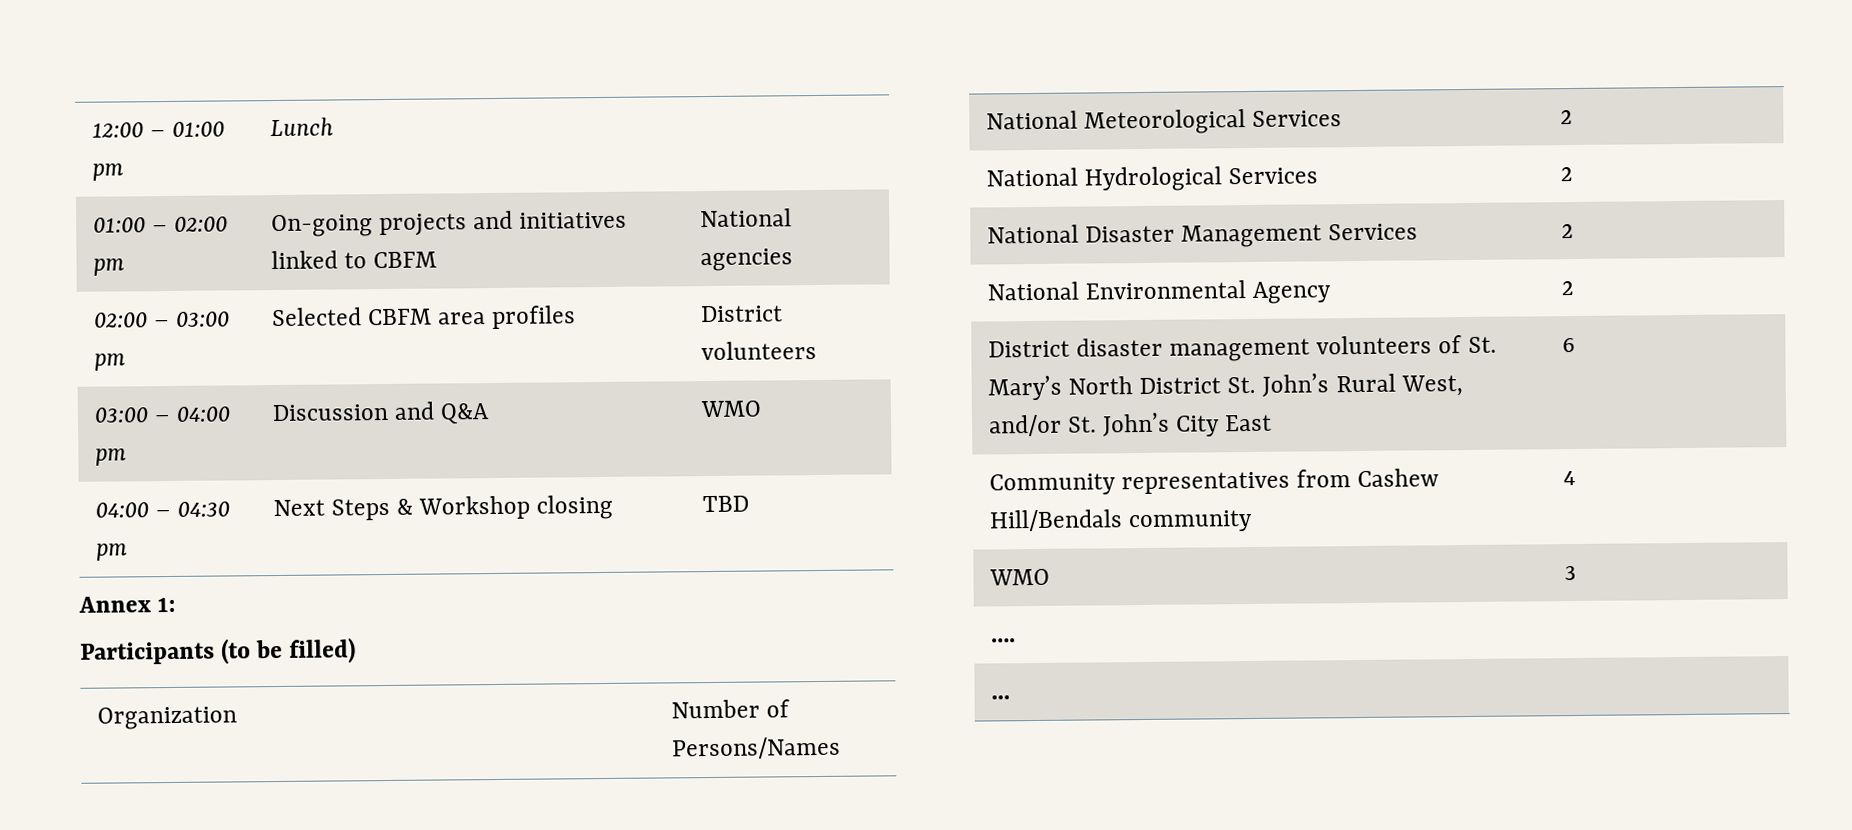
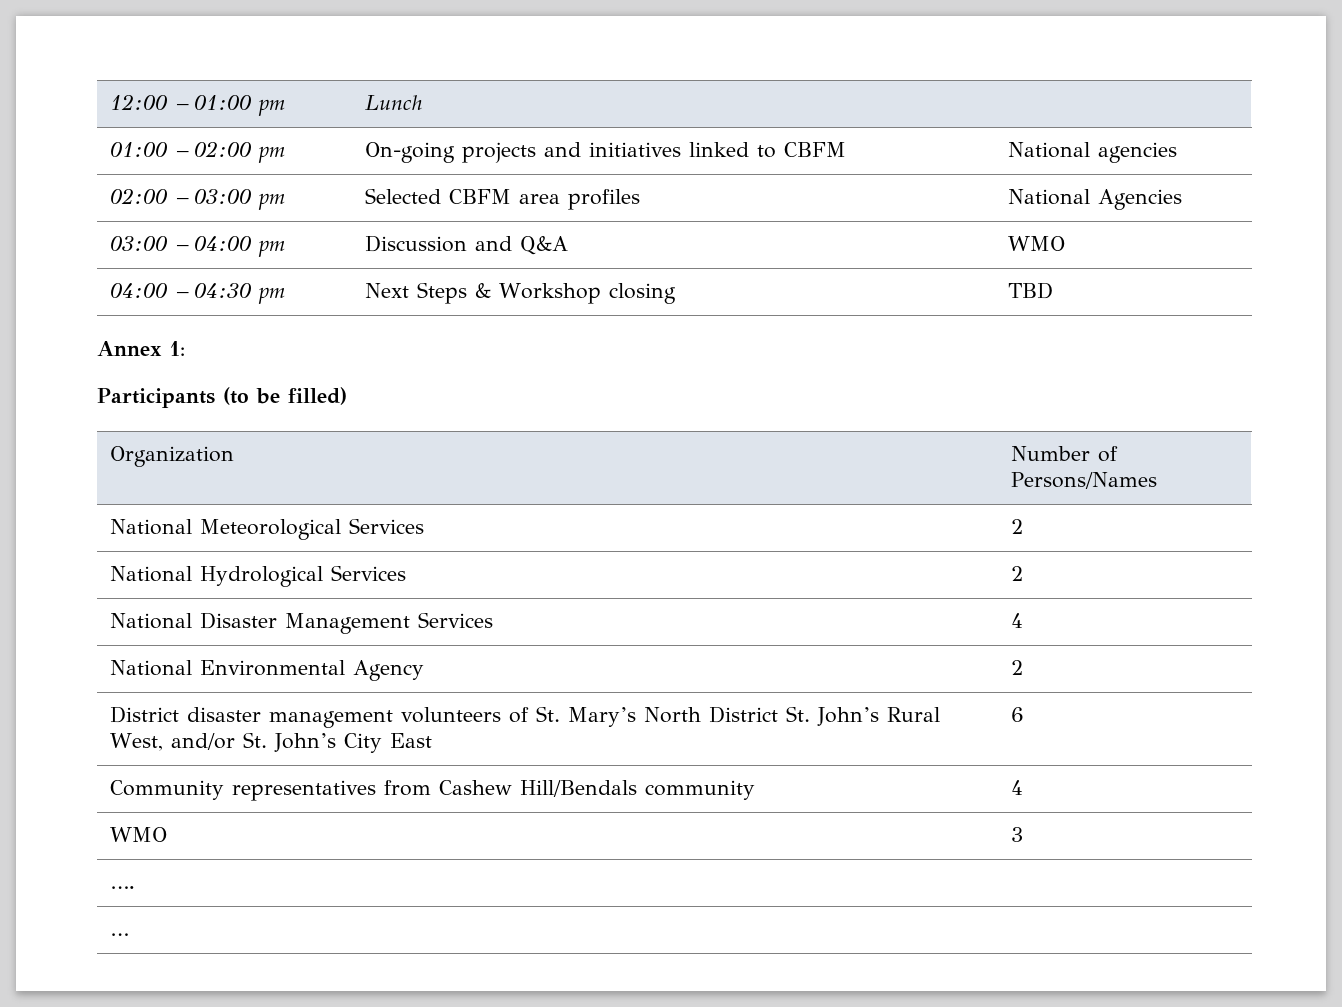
[699,305,783,323] [700,341,817,361] District volunteers -> [1007,189,1182,210] National Agencies
[1560,224,1574,239] 2 -> [1010,613,1023,628] 4

